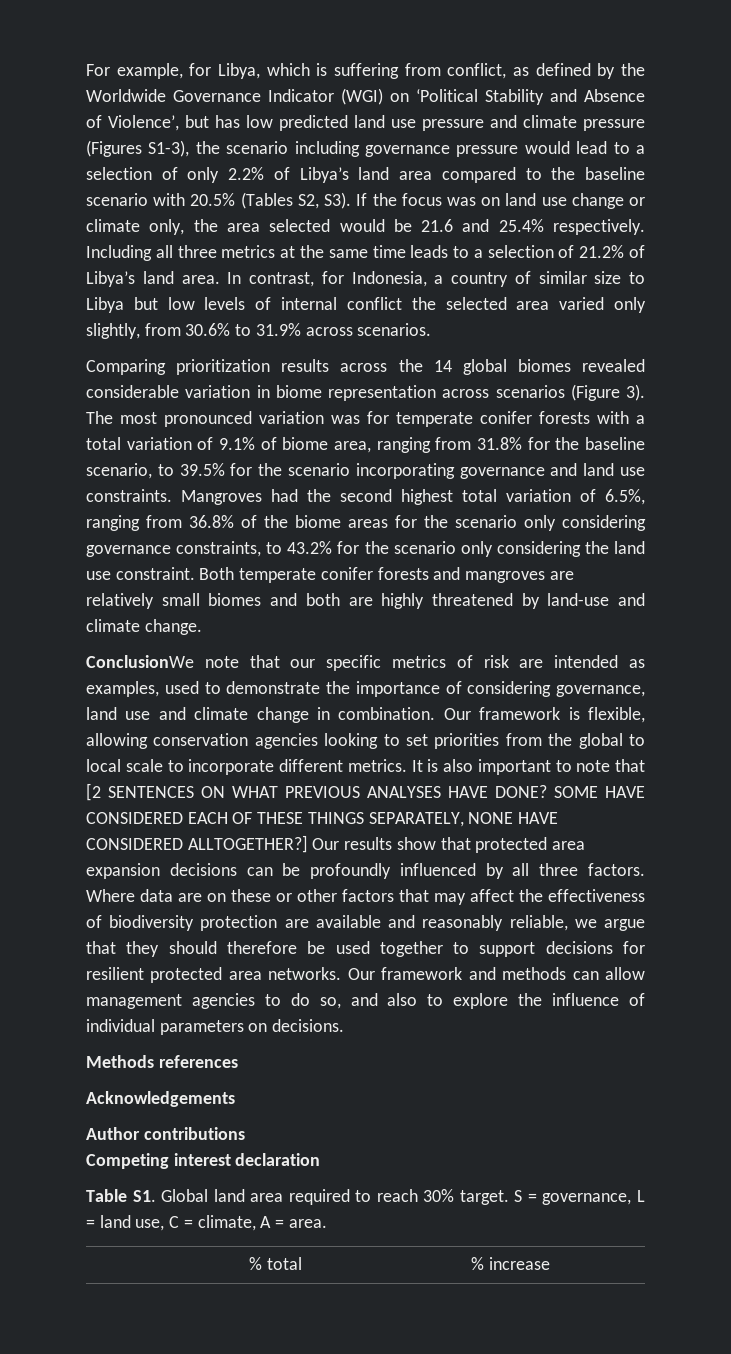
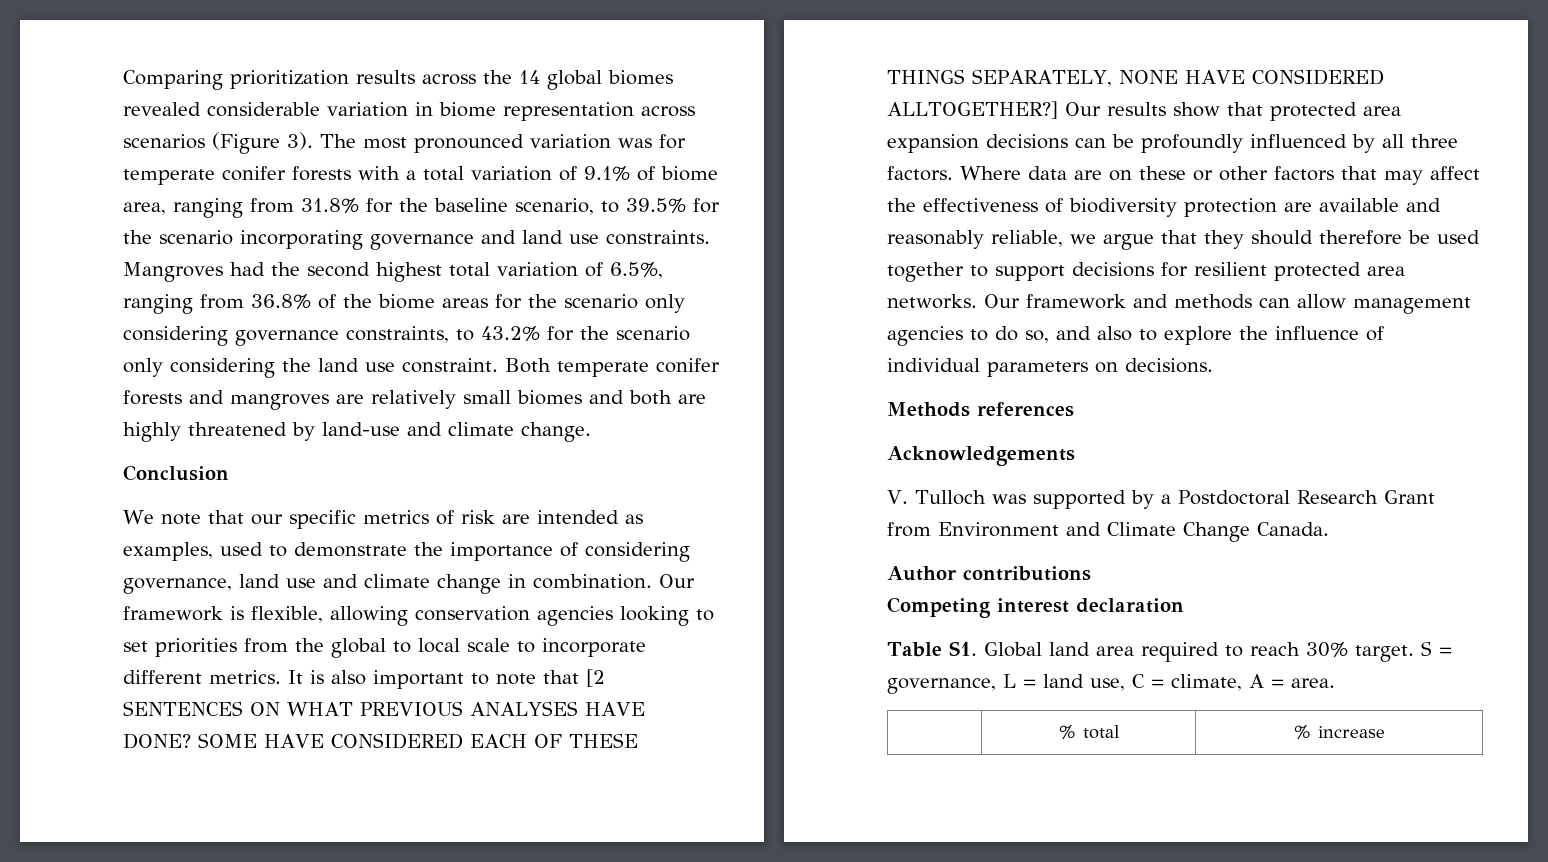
[86,63,645,79] [86,88,645,105] [86,115,645,131] [86,140,645,157] [86,167,646,183] [86,192,646,209] [86,219,645,235] [86,245,645,261] [86,271,645,287] [86,297,646,313] [86,323,432,339] For example, for Libya, which is suffering from conflict, as defined by the Worldwide Governance Indicator (WGI) on ‘Political Stability and Absence of Violence’, but has low predicted land use pressure and climate pressure (Figures S1-3), the scenario including governance pressure would lead to a selection of only 2.2% of Libya’s land area compared to the baseline scenario with 20.5% (Tables S2, S3). If the focus was on land use change or climate only, the area selected would be 21.6 and 25.4% respectively. Including all three metrics at the same time leads to a selection of 21.2% of Libya’s land area. In contrast, for Indonesia, a country of similar size to Libya but low levels of internal conflict the selected area varied only slightly, from 30.6% to 31.9% across scenarios. // -> (123, 80) none
[86,655,194,668] ConclusionWe -> [123,465,229,481] [123,510,154,524] Conclusion // We
(235, 1099) none -> [887,490,1435,509] [887,522,1329,542] // V. Tulloch was supported by a Postdoctoral Research Grant from Environment and Climate Change Canada.

